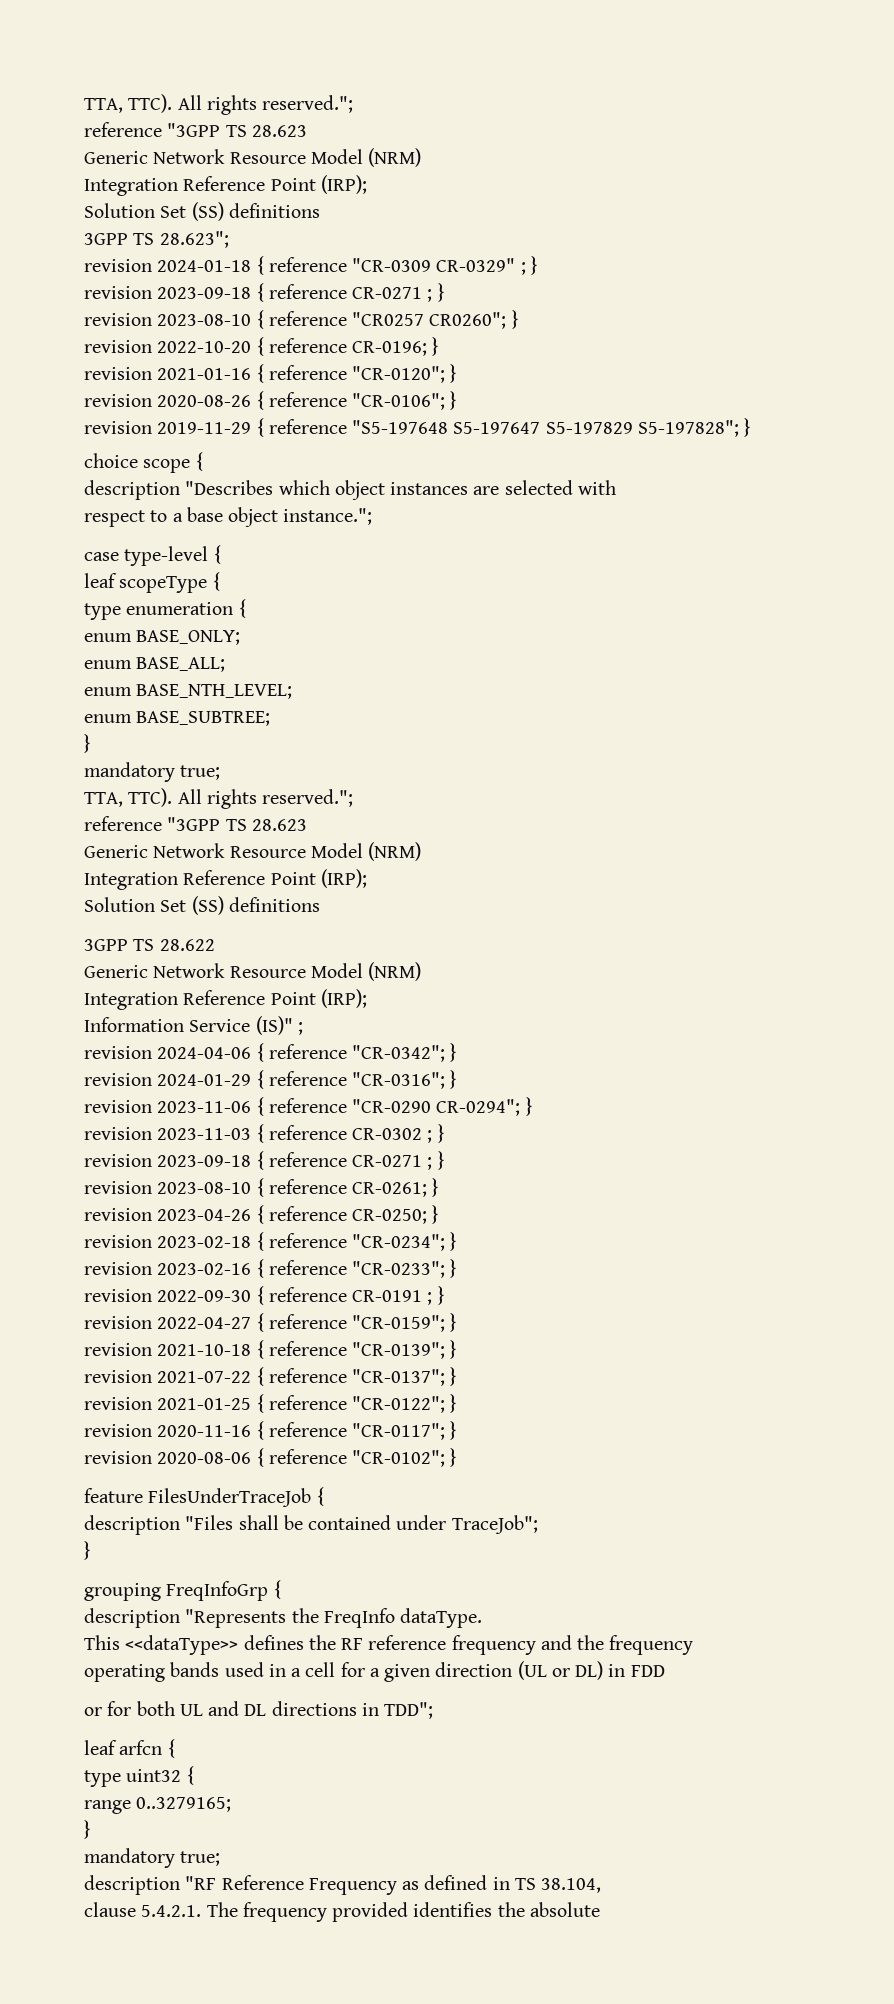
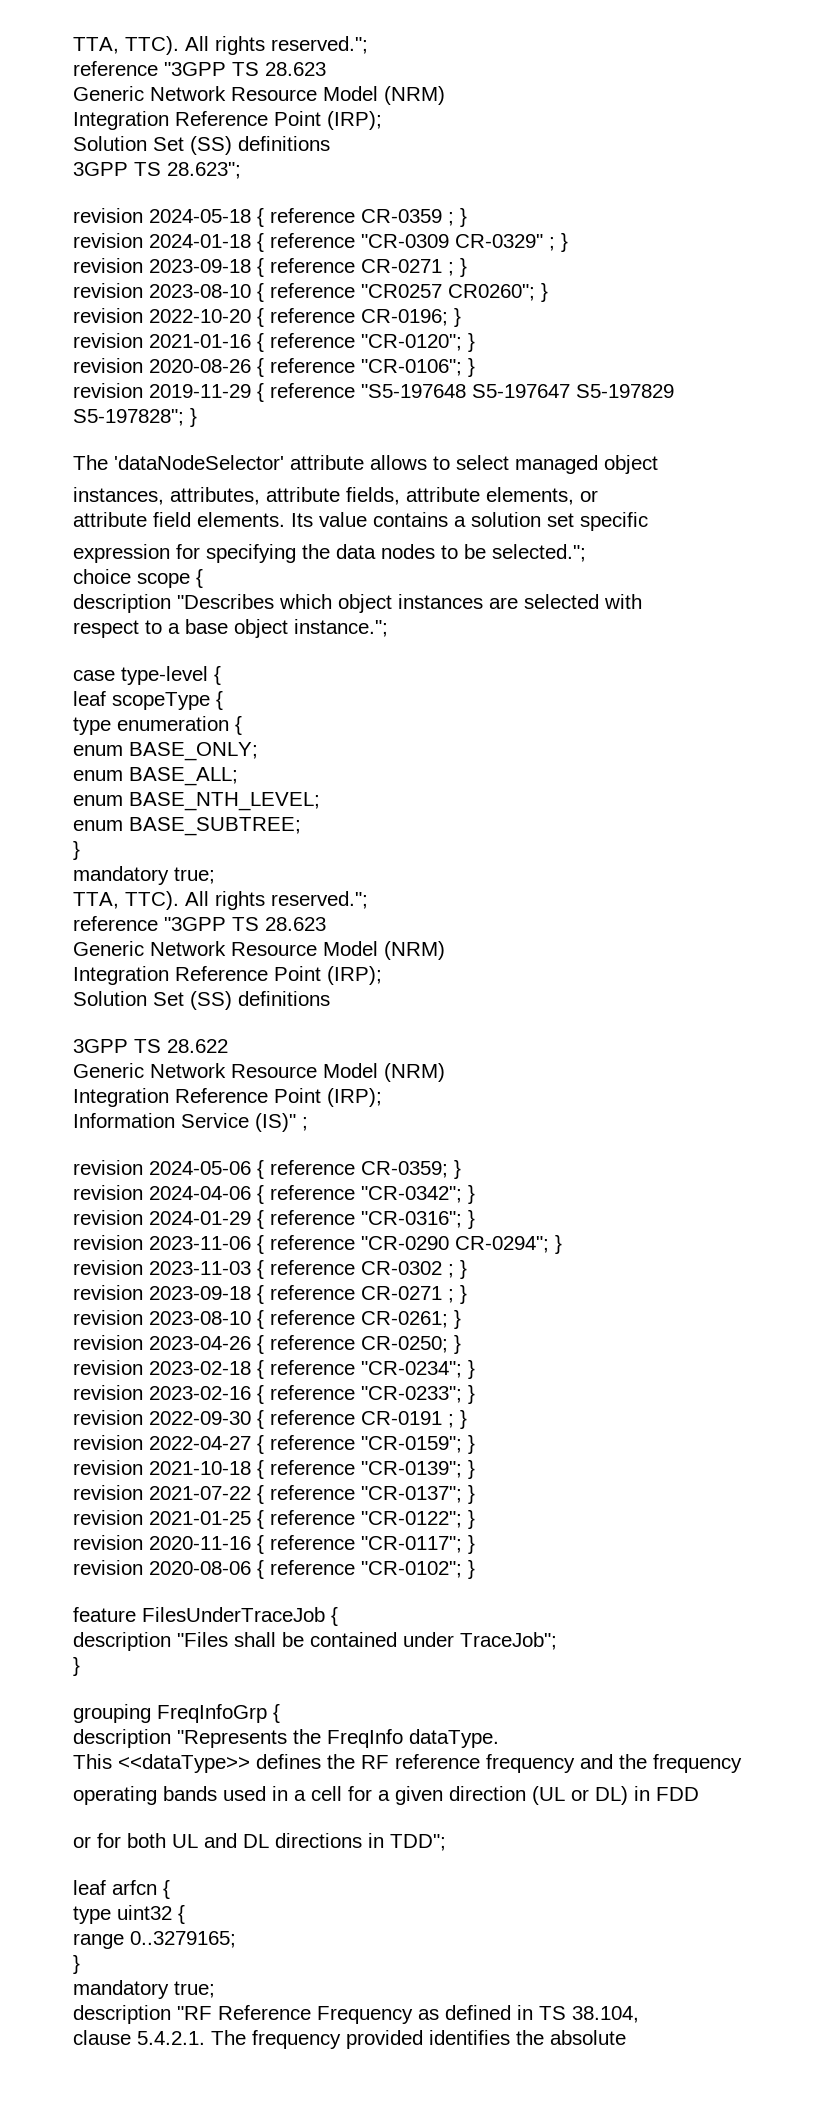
(229, 239) none -> [73,208,467,227] // revision 2024-05-18 { reference CR-0359 ; }
(752, 427) none -> [73,455,658,474] [73,487,598,505] [73,512,648,531] [73,544,586,563] // The 'dataNodeSelector' attribute allows to select managed object // instances, attributes, attribute fields, attribute elements, or // attribute field elements. Its value contains a solution set specific // expression for specifying the data nodes to be selected.";
(303, 1028) none -> [73,1160,461,1179] // revision 2024-05-06 { reference CR-0359; }

